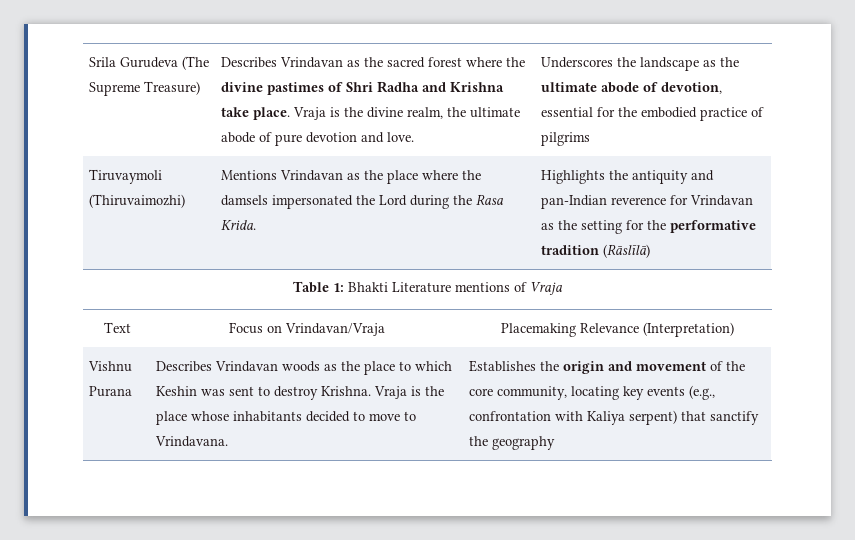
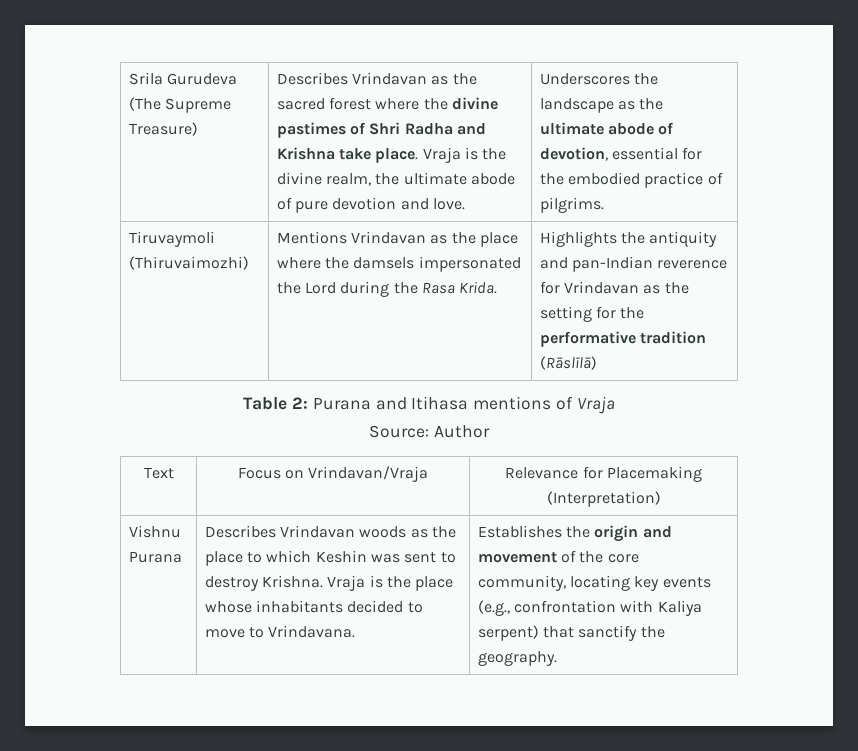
[541,132,591,146] pilgrims -> [539,197,604,213] pilgrims.
[333,282,451,293] 1: Bhakti Literature -> [292,396,469,410] 2: Purana and Itihasa
(563, 288) none -> [369,425,490,438] // Source: Author
[501,323,639,337] Placemaking Relevance -> [505,466,702,482] Relevance for Placemaking
[492,436,556,450] geography -> [477,651,557,666] geography.

